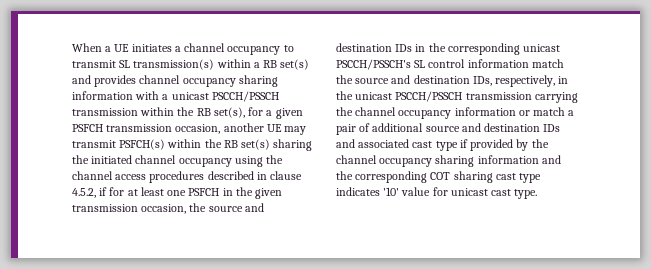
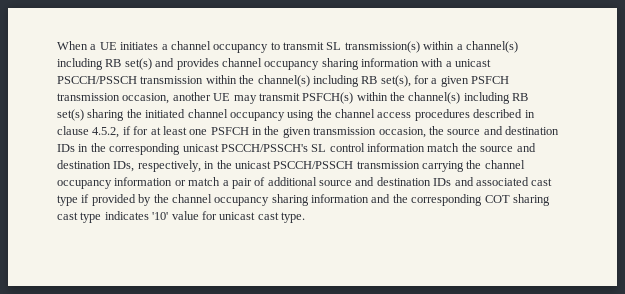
(260, 65) none -> [465,41,518,53] [57,58,103,70] channel(s) including
(195, 111) none -> [257,75,359,87] channel(s) including
(222, 143) none -> [408,92,510,104] channel(s) including

